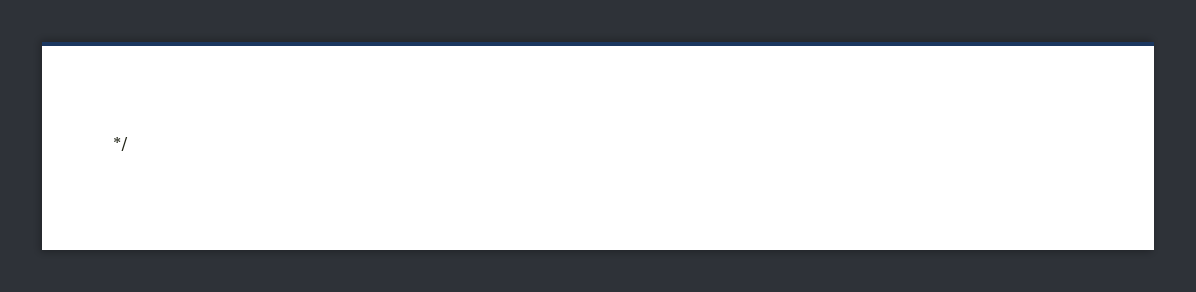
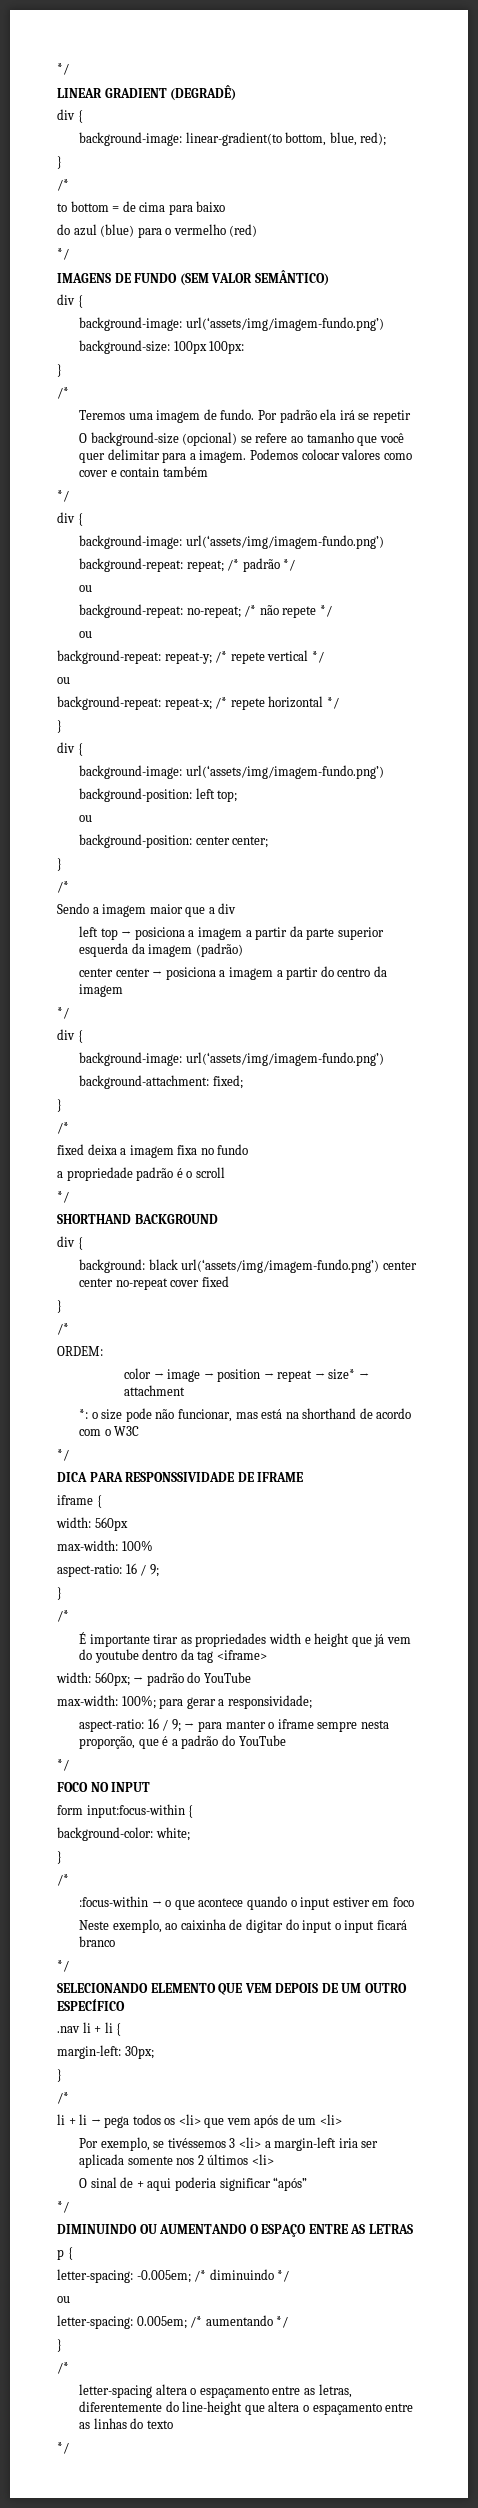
[113,137,128,151] */ -> [57,63,69,75] [57,85,237,101] [57,109,83,123] [79,132,387,146] [57,156,62,169] [57,179,69,191] [57,201,226,215] [57,224,258,238] [57,248,69,260] [57,270,329,286] [57,294,83,308] [79,317,384,331] [79,340,245,354] [57,364,62,377] [57,387,69,399] [79,409,411,423] [79,432,404,446] [79,449,412,463] [79,466,208,477] [57,490,69,502] [57,512,83,526] [79,535,384,549] [79,558,296,572] [79,585,93,592] [79,604,332,618] [79,631,93,638] [57,650,324,664] [57,677,70,684] [57,696,339,710] [57,720,62,733] [57,742,83,756] [79,765,384,779] [79,788,238,802] [79,815,93,822] [79,834,269,848] [57,858,62,871] [57,881,69,893] [57,903,237,917] [79,926,384,940] [79,943,243,957] [79,966,387,980] [79,984,124,997] [57,1007,69,1019] [57,1029,83,1043] [79,1052,384,1066] [79,1075,243,1089] [57,1099,62,1112] [57,1122,69,1134] [57,1144,249,1158] [57,1167,225,1181] [57,1191,69,1203] [57,1214,218,1224] [57,1236,83,1250] [79,1259,417,1273] [79,1276,229,1290] [57,1300,62,1313] [57,1323,69,1335] [57,1346,103,1356] [124,1368,369,1382] [124,1385,186,1396] [79,1408,412,1422] [79,1426,140,1436] [57,1449,69,1461] [57,1472,304,1482] [57,1495,102,1508] [56,1517,128,1531] [57,1540,153,1551] [57,1563,159,1577] [57,1587,62,1600] [57,1610,69,1622] [79,1632,411,1647] [79,1649,267,1663] [56,1672,251,1686] [57,1695,312,1709] [79,1718,389,1732] [79,1735,286,1749] [57,1759,69,1771] [57,1782,151,1792] [57,1804,194,1818] [57,1827,190,1841] [57,1851,62,1864] [57,1874,69,1886] [79,1896,414,1910] [79,1919,407,1933] [79,1936,116,1947] [57,1960,69,1972] [57,1983,407,1995] [57,1999,125,2011] [57,2022,122,2036] [57,2045,154,2059] [57,2069,62,2082] [57,2092,69,2104] [57,2114,342,2128] [79,2137,379,2151] [79,2154,274,2168] [79,2177,308,2191] [57,2201,69,2213] [57,2224,413,2237] [57,2247,73,2260] [57,2269,290,2283] [57,2296,70,2303] [57,2315,289,2329] [57,2339,62,2352] [57,2362,69,2374] [79,2384,352,2398] [79,2401,414,2415] [79,2418,173,2429] [57,2442,69,2454] */ // LINEAR GRADIENT (DEGRADÊ) // div { // background-image: linear-gradient(to bottom, blue, red); // } // /* // to bottom = de cima para baixo // do azul (blue) para o vermelho (red) // */ // IMAGENS DE FUNDO (SEM VALOR SEMÂNTICO) // div { // background-image: url(‘assets/img/imagem-fundo.png’) // background-size: 100px 100px: // } // /* // Teremos uma imagem de fundo. Por padrão ela irá se repetir // O background-size (opcional) se refere ao tamanho que você quer delimitar para a imagem. Podemos colocar valores como cover e contain também // */ // div { // background-image: url(‘assets/img/imagem-fundo.png’) // background-repeat: repeat; /* padrão */ // ou // background-repeat: no-repeat; /* não repete */ // ou // background-repeat: repeat-y; /* repete vertical */ // ou // background-repeat: repeat-x; /* repete horizontal */ // } // div { // background-image: url(‘assets/img/imagem-fundo.png’) // background-position: left top; // ou // background-position: center center; // } // /* // Sendo a imagem maior que a div // left top → posiciona a imagem a partir da parte superior esquerda da imagem (padrão) // center center → posiciona a imagem a partir do centro da imagem // */ // div { // background-image: url(‘assets/img/imagem-fundo.png’) // background-attachment: fixed; // } // /* // fixed deixa a imagem fixa no fundo // a propriedade padrão é o scroll // */ // SHORTHAND BACKGROUND // div { // background: black url(‘assets/img/imagem-fundo.png’) center center no-repeat cover fixed // } // /* // ORDEM: // color → image → position → repeat → size* → attachment // *: o size pode não funcionar, mas está na shorthand de acordo com o W3C // */ // DICA PARA RESPONSSIVIDADE DE IFRAME // iframe { // width: 560px // max-width: 100% // aspect-ratio: 16 / 9; // } // /* // É importante tirar as propriedades width e height que já vem do youtube dentro da tag <iframe> // width: 560px; → padrão do YouTube // max-width: 100%; para gerar a responsividade; // aspect-ratio: 16 / 9; → para manter o iframe sempre nesta proporção, que é a padrão do YouTube // */ // FOCO NO INPUT // form input:focus-within { // background-color: white; // } // /* // :focus-within → o que acontece quando o input estiver em foco // Neste exemplo, ao caixinha de digitar do input o input ficará branco // */ // SELECIONANDO ELEMENTO QUE VEM DEPOIS DE UM OUTRO ESPECÍFICO // .nav li + li { // margin-left: 30px; // } // /* // li + li → pega todos os <li> que vem após de um <li> // Por exemplo, se tivéssemos 3 <li> a margin-left iria ser aplicada somente nos 2 últimos <li> // O sinal de + aqui poderia significar “após” // */ // DIMINUINDO OU AUMENTANDO O ESPAÇO ENTRE AS LETRAS // p { // letter-spacing: -0.005em; /* diminuindo */ // ou // letter-spacing: 0.005em; /* aumentando */ // } // /* // letter-spacing altera o espaçamento entre as letras, diferentemente do line-height que altera o espaçamento entre as linhas do texto // */

